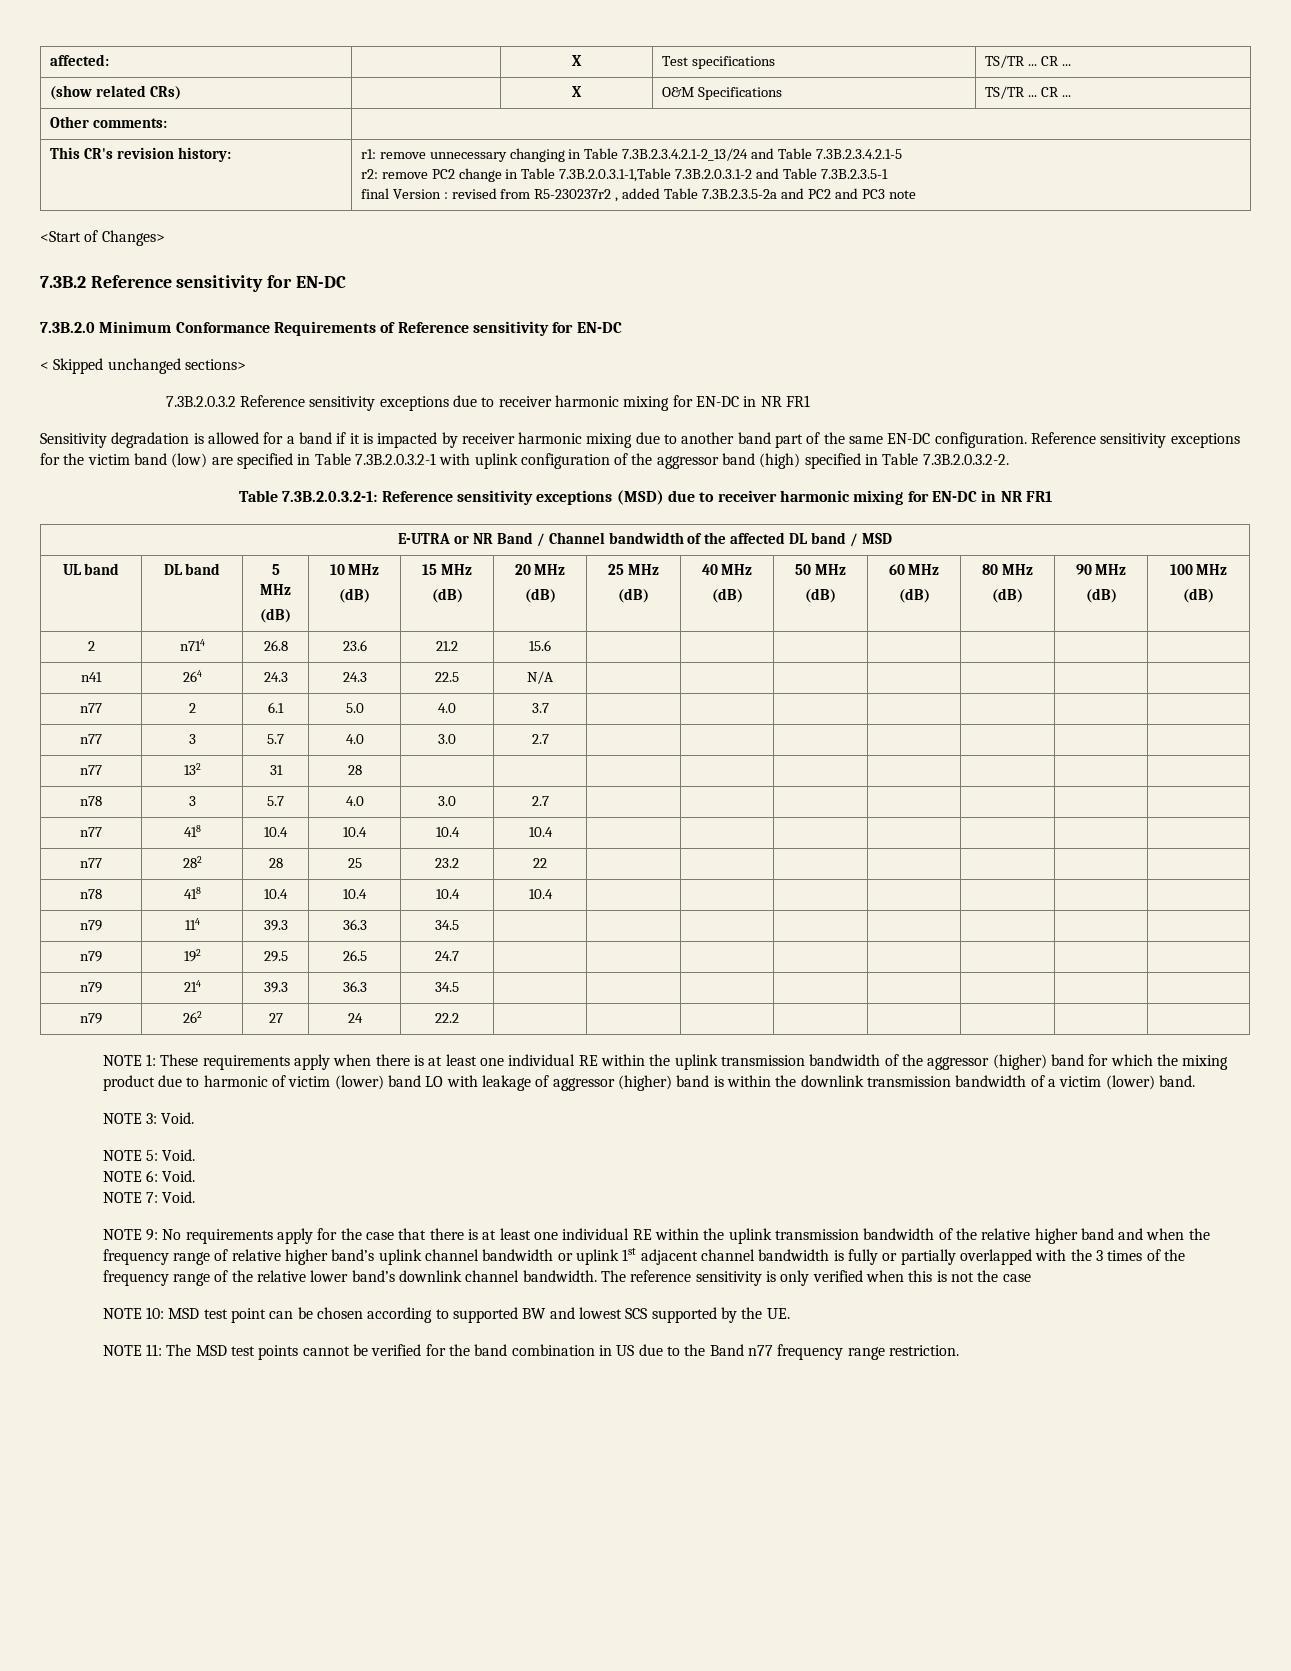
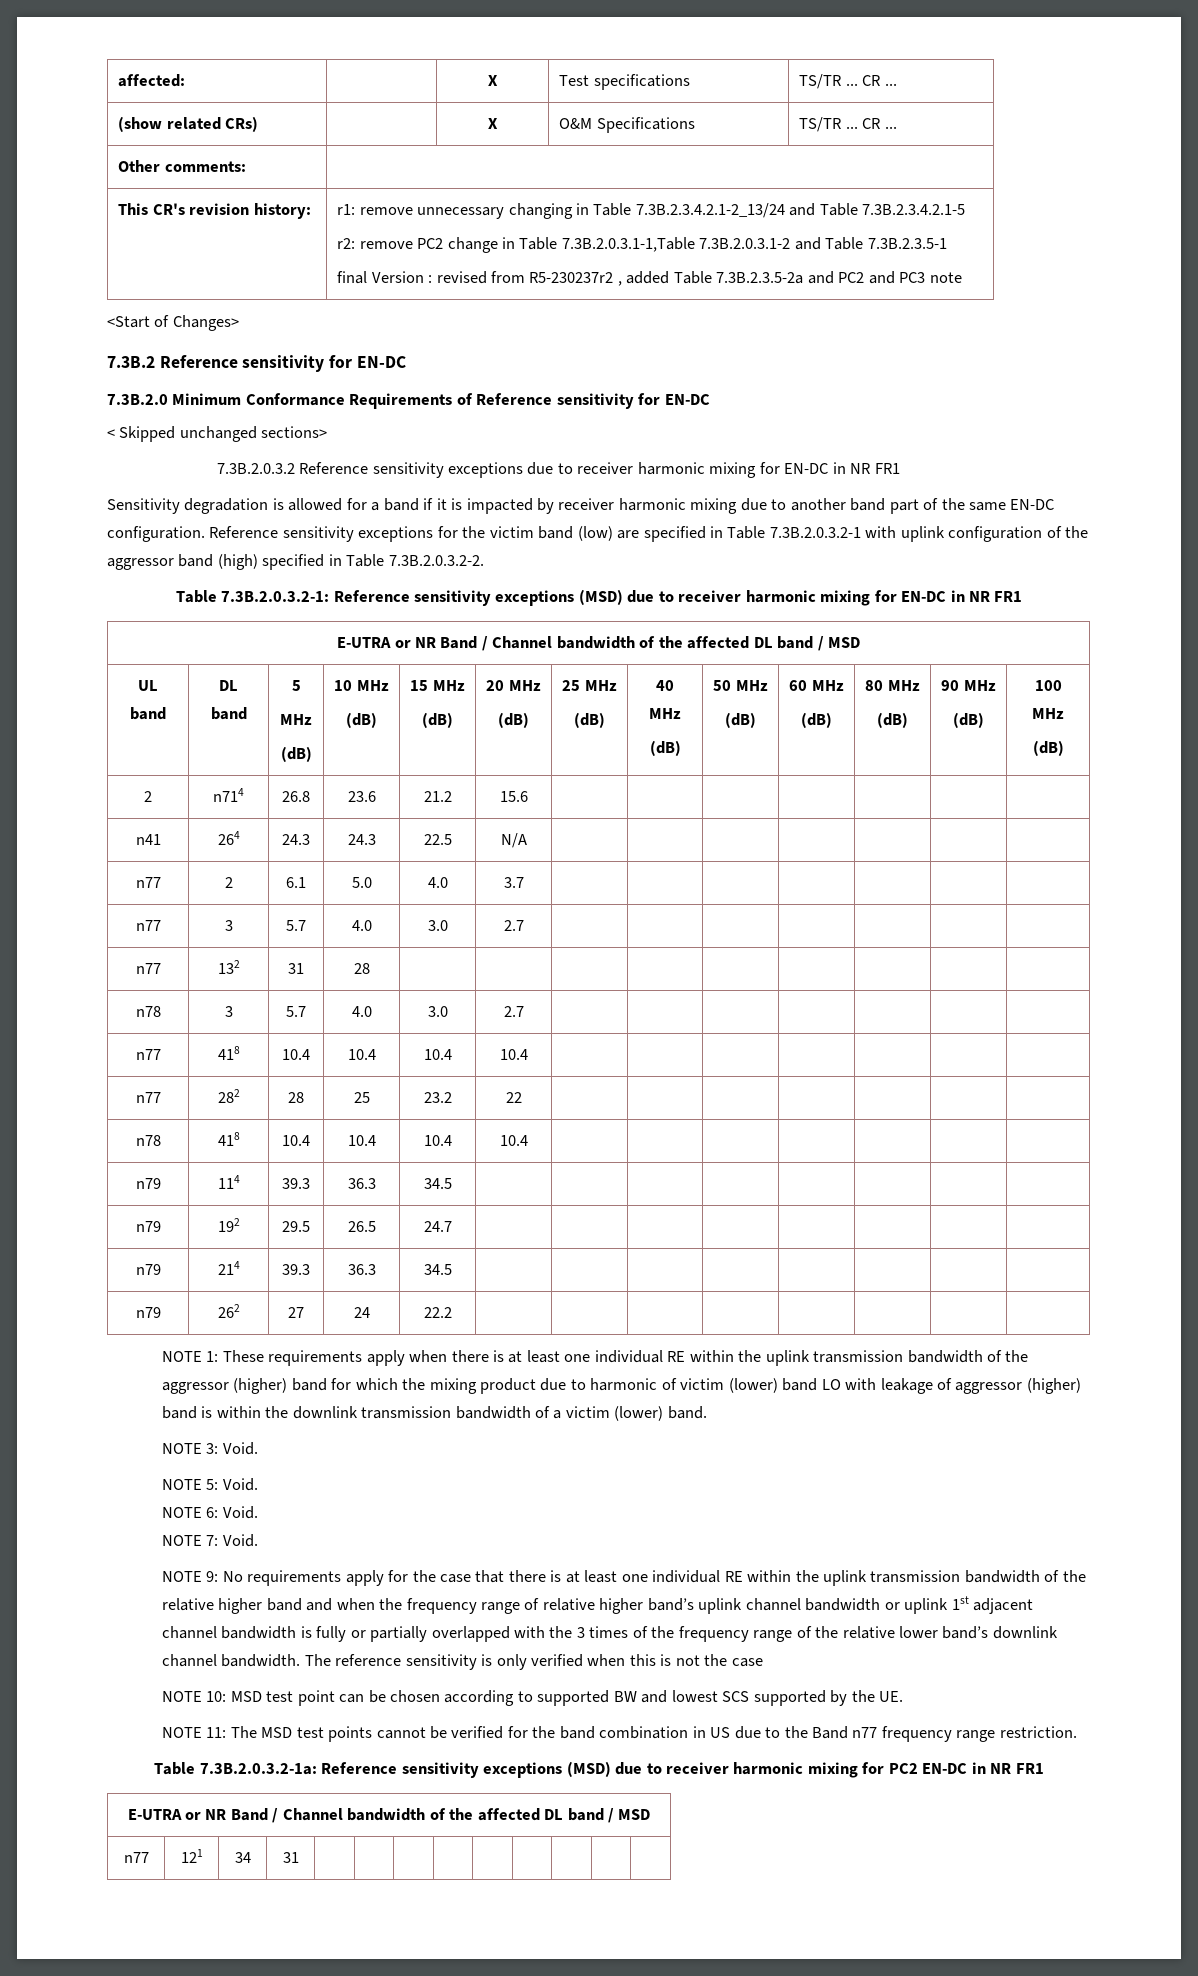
(959, 1350) none -> [154,1761,1044,1778] [127,1808,651,1823] [123,1852,149,1863] [180,1849,203,1863] [234,1852,251,1863] [282,1852,299,1863] // Table 7.3B.2.0.3.2-1a: Reference sensitivity exceptions (MSD) due to receiver harmonic mixing for PC2 EN-DC in NR FR1 // E-UTRA or NR Band / Channel bandwidth of the affected DL band / MSD // n77 | 121 | 34 | 31 | | | | | | | | |

